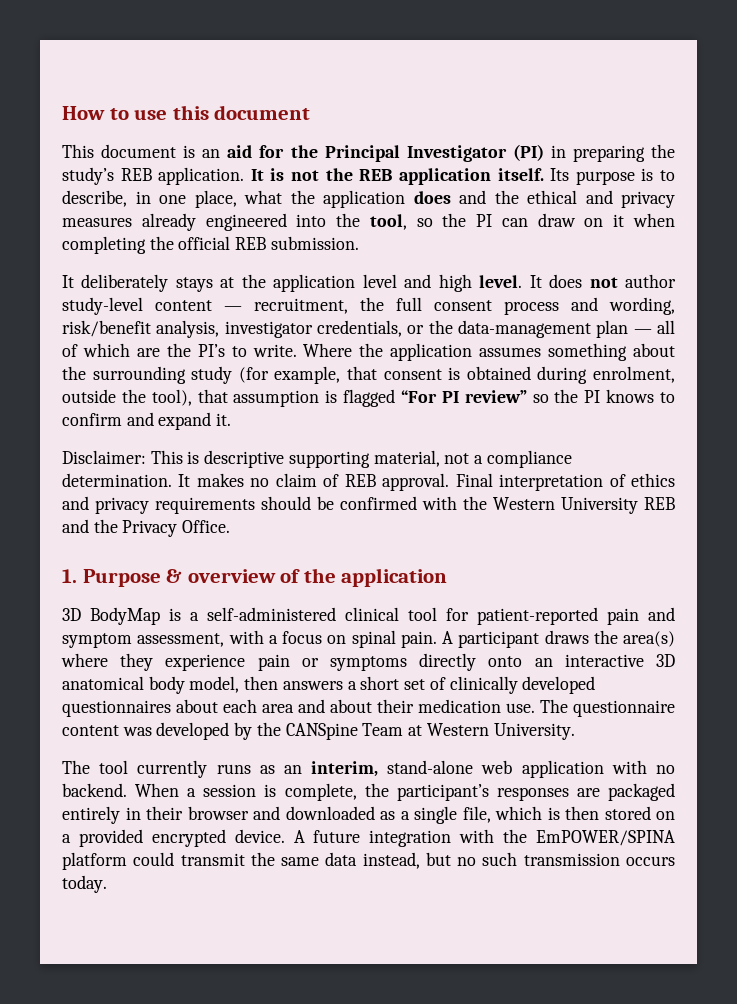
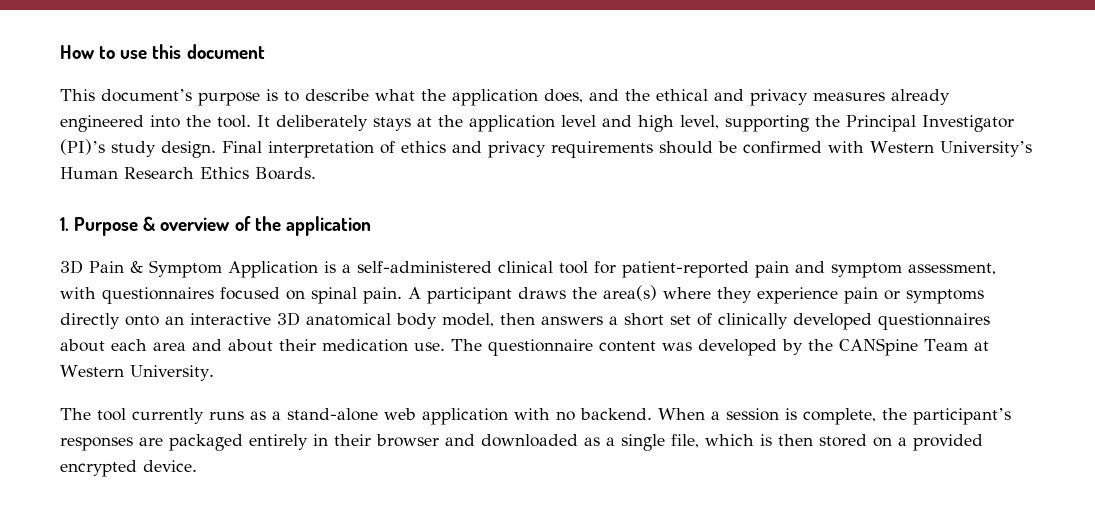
[101,144,675,162] [62,167,676,185] [62,190,237,208] document is an aid for the Principal Investigator (PI) in preparing the study’s REB application. It is not the REB application itself. Its purpose is to describe, in one place, -> [101,89,369,106] document’s purpose is to describe
[413,191,451,204] does -> [544,89,583,103] does,
[369,213,675,230] [62,236,359,254] tool, so the PI can draw on it when completing the official REB submission. // -> [217,115,251,128] tool.
[479,274,676,288] [62,297,675,315] [62,320,676,338] [62,343,675,361] [62,366,676,384] [62,389,675,407] [62,412,232,430] [62,450,572,468] [62,473,450,491] level. It does not author study-level content — recruitment, the full consent process and wording, risk/benefit analysis, investigator credentials, or the data-management plan — all of which are the PI’s to write. Where the application assumes something about the surrounding study (for example, that consent is obtained during enrolment, outside the tool), that assumption is flagged “For PI review” so the PI knows to confirm and expand it. // Disclaimer: This is descriptive supporting material, not a compliance determination. It makes no claim of REB approval. -> [680,115,1014,132] [60,139,216,158] level, supporting the Principal Investigator (PI)’s study design.
[463,496,675,514] [62,519,231,537] the Western University REB and the Privacy Office. -> [870,141,1032,157] [60,167,316,180] Western University’s Human Research Ethics Boards.
[90,607,160,625] BodyMap -> [89,260,318,278] Pain & Symptom Application
[268,631,322,644] a focus -> [102,287,280,304] questionnaires focused
[283,761,379,777] an interim, -> [272,411,281,420] a
[293,829,676,847] [62,852,675,870] [62,875,107,893] A future integration with the EmPOWER/SPINA platform could transmit the same data instead, but no such transmission occurs today. -> (197, 466) none

